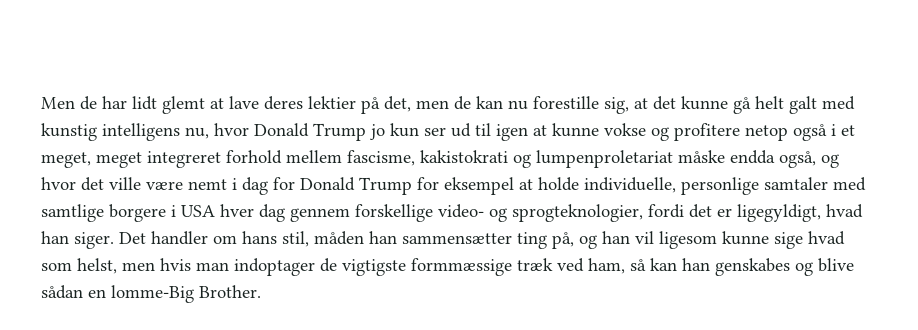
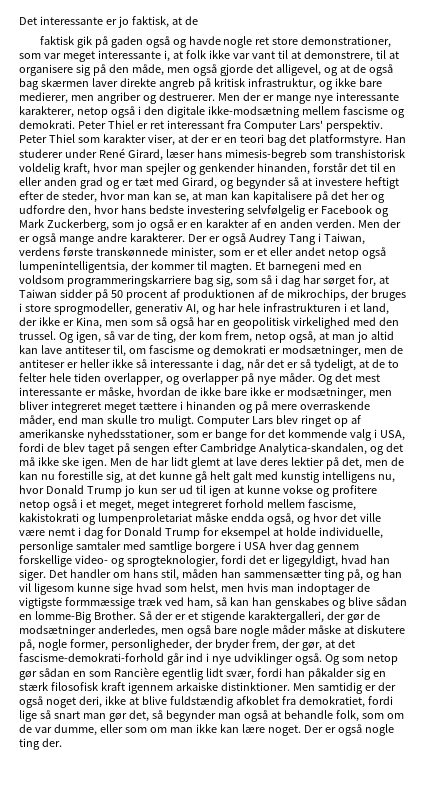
(41, 103) none -> [19,16,198,28] [39,36,392,48] [19,50,399,62] [19,64,393,76] [19,78,382,90] [19,92,399,104] [19,106,405,118] [19,120,383,132] [19,134,406,146] [19,148,405,161] [19,163,396,175] [19,177,399,189] [19,191,385,203] [19,205,389,217] [19,219,401,231] [19,233,365,245] [19,247,386,259] [19,261,362,273] [19,275,389,287] [19,289,406,301] [19,303,389,315] [19,317,399,329] [19,331,394,343] [19,345,403,357] [19,359,399,371] [19,373,380,385] [19,387,392,399] [19,401,370,413] [19,415,361,427] [19,429,405,441] [19,443,403,455] [19,457,107,469] Det interessante er jo faktisk, at de // faktisk gik på gaden også og havde nogle ret store demonstrationer, som var meget interessante i, at folk ikke var vant til at demonstrere, til at organisere sig på den måde, men også gjorde det alligevel, og at de også bag skærmen laver direkte angreb på kritisk infrastruktur, og ikke bare medierer, men angriber og destruerer. Men der er mange nye interessante karakterer, netop også i den digitale ikke-modsætning mellem fascisme og demokrati. Peter Thiel er ret interessant fra Computer Lars' perspektiv. Peter Thiel som karakter viser, at der er en teori bag det platformstyre. Han studerer under René Girard, læser hans mimesis-begreb som transhistorisk voldelig kraft, hvor man spejler og genkender hinanden, forstår det til en eller anden grad og er tæt med Girard, og begynder så at investere heftigt efter de steder, hvor man kan se, at man kan kapitalisere på det her og udfordre den, hvor hans bedste investering selvfølgelig er Facebook og Mark Zuckerberg, som jo også er en karakter af en anden verden. Men der er også mange andre karakterer. Der er også Audrey Tang i Taiwan, verdens første transkønnede minister, som er et eller andet netop også lumpenintelligentsia, der kommer til magten. Et barnegeni med en voldsom programmeringskarriere bag sig, som så i dag har sørget for, at Taiwan sidder på 50 procent af produktionen af de mikrochips, der bruges i store sprogmodeller, generativ AI, og har hele infrastrukturen i et land, der ikke er Kina, men som så også har en geopolitisk virkelighed med den trussel. Og igen, så var de ting, der kom frem, netop også, at man jo altid kan lave antiteser til, om fascisme og demokrati er modsætninger, men de antiteser er heller ikke så interessante i dag, når det er så tydeligt, at de to felter hele tiden overlapper, og overlapper på nye måder. Og det mest interessante er måske, hvordan de ikke bare ikke er modsætninger, men bliver integreret meget tættere i hinanden og på mere overraskende måder, end man skulle tro muligt. Computer Lars blev ringet op af amerikanske nyhedsstationer, som er bange for det kommende valg i USA, fordi de blev taget på sengen efter Cambridge Analytica-skandalen, og det må ikke ske igen.
(261, 291) none -> [138,611,380,623] [19,625,405,637] [19,639,355,651] [19,653,398,665] [19,667,386,680] [19,682,396,694] [19,696,393,708] [19,710,404,722] [19,724,394,736] [19,738,62,750] Så der er et stigende karaktergalleri, der gør de modsætninger anderledes, men også bare nogle måder måske at diskutere på, nogle former, personligheder, der bryder frem, der gør, at det fascisme-demokrati-forhold går ind i nye udviklinger også. Og som netop gør sådan en som Rancière egentlig lidt svær, fordi han påkalder sig en stærk filosofisk kraft igennem arkaiske distinktioner. Men samtidig er der også noget deri, ikke at blive fuldstændig afkoblet fra demokratiet, fordi lige så snart man gør det, så begynder man også at behandle folk, som om de var dumme, eller som om man ikke kan lære noget. Der er også nogle ting der.

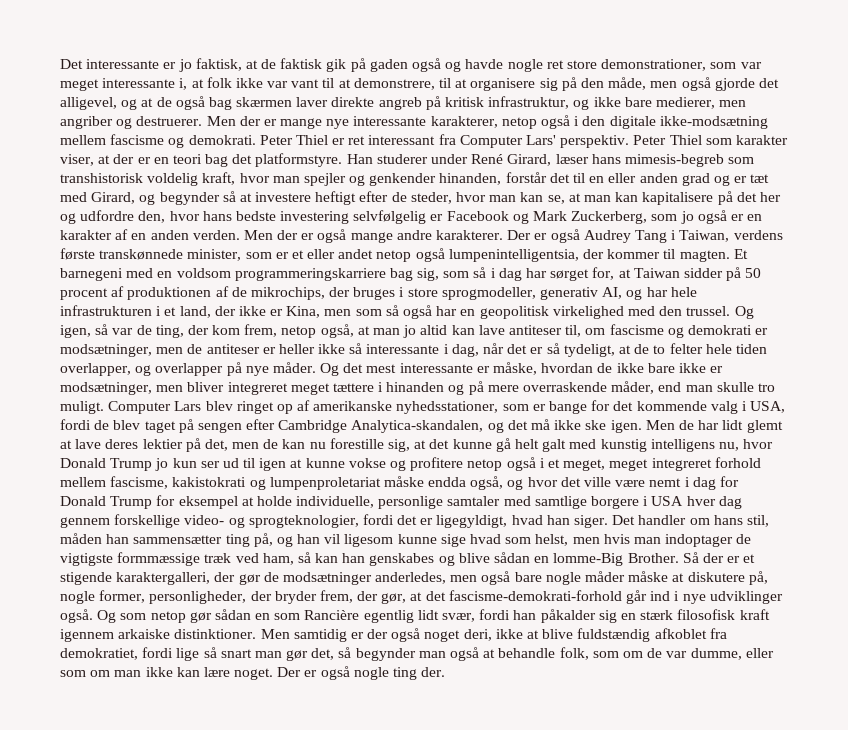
(198, 20) // -> (277, 64) none

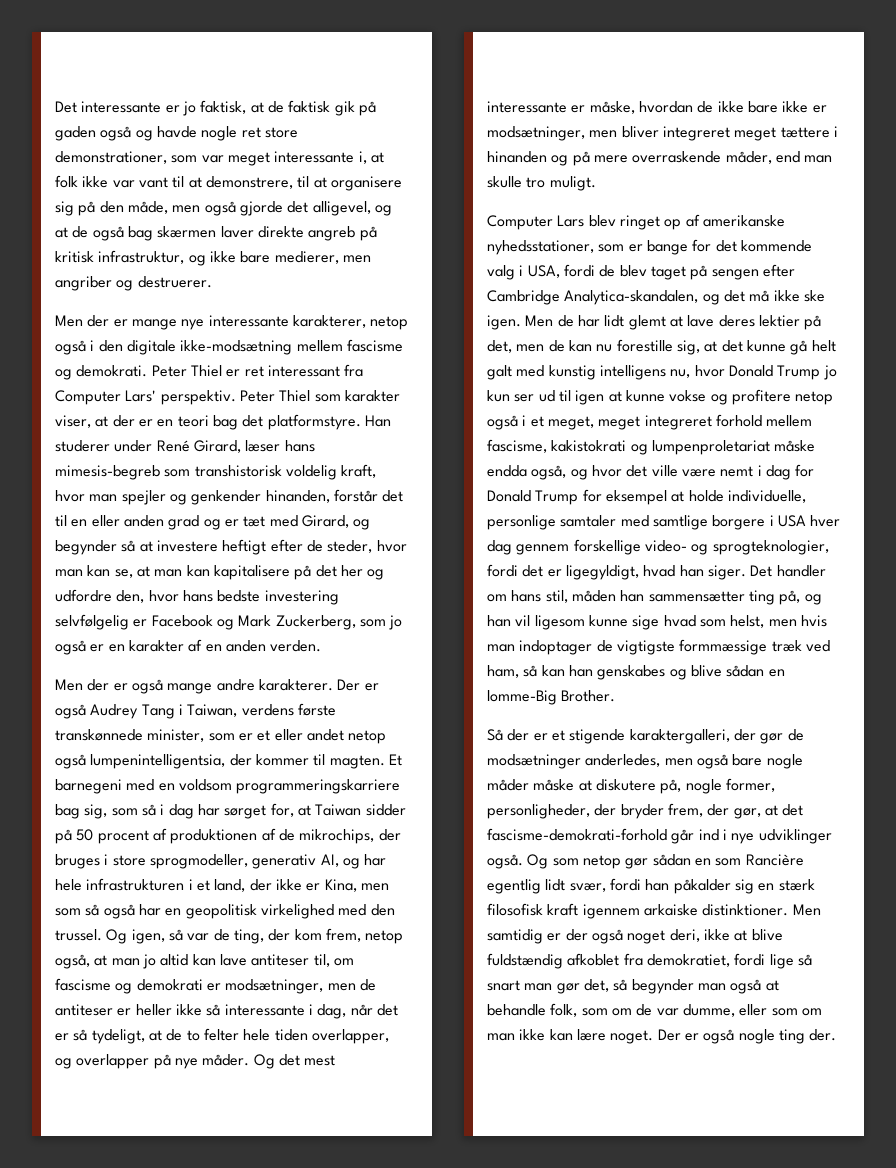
(203, 121) none -> (212, 282) //
(240, 235) none -> (322, 646) //
(104, 407) none -> (596, 183) //
(679, 558) none -> (616, 696) //

